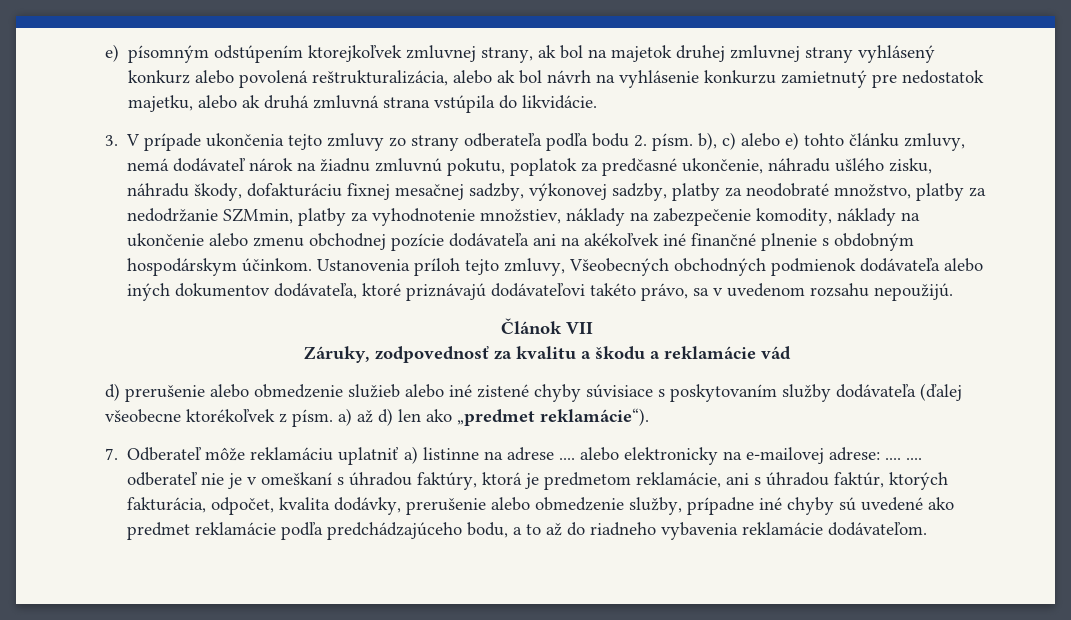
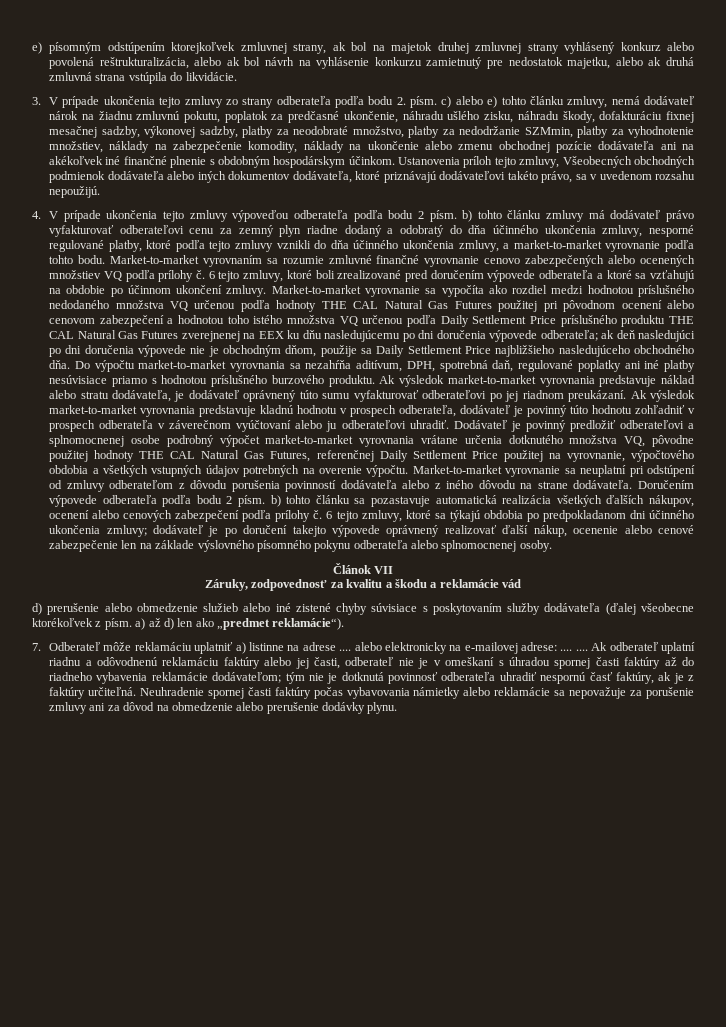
[698,132,718,150] b), -> (438, 102) none
(954, 292) none -> [32,210,694,222] [49,225,694,237] [49,240,694,252] [49,255,695,267] [49,270,695,282] [49,285,695,297] [49,300,694,312] [49,315,694,327] [49,330,695,342] [49,345,694,357] [49,360,695,372] [49,375,695,387] [49,390,695,402] [49,405,695,417] [49,420,694,432] [49,435,694,447] [49,450,694,462] [49,465,695,477] [49,480,694,492] [49,495,694,507] [49,510,694,522] [49,525,694,537] [49,540,552,552] // 4. V prípade ukončenia tejto zmluvy výpoveďou odberateľa podľa bodu 2 písm. b) tohto článku zmluvy má dodávateľ právo vyfakturovať odberateľovi cenu za zemný plyn riadne dodaný a odobratý do dňa účinného ukončenia zmluvy, nesporné regulované platby, ktoré podľa tejto zmluvy vznikli do dňa účinného ukončenia zmluvy, a market-to-market vyrovnanie podľa tohto bodu. Market-to-market vyrovnaním sa rozumie zmluvné finančné vyrovnanie cenovo zabezpečených alebo ocenených množstiev VQ podľa prílohy č. 6 tejto zmluvy, ktoré boli zrealizované pred doručením výpovede odberateľa a ktoré sa vzťahujú na obdobie po účinnom ukončení zmluvy. Market-to-market vyrovnanie sa vypočíta ako rozdiel medzi hodnotou príslušného nedodaného množstva VQ určenou podľa hodnoty THE CAL Natural Gas Futures použitej pri pôvodnom ocenení alebo cenovom zabezpečení a hodnotou toho istého množstva VQ určenou podľa Daily Settlement Price príslušného produktu THE CAL Natural Gas Futures zverejnenej na EEX ku dňu nasledujúcemu po dni doručenia výpovede odberateľa; ak deň nasledujúci po dni doručenia výpovede nie je obchodným dňom, použije sa Daily Settlement Price najbližšieho nasledujúceho obchodného dňa. Do výpočtu market-to-market vyrovnania sa nezahŕňa aditívum, DPH, spotrebná daň, regulované poplatky ani iné platby nesúvisiace priamo s hodnotou príslušného burzového produktu. Ak výsledok market-to-market vyrovnania predstavuje náklad alebo stratu dodávateľa, je dodávateľ oprávnený túto sumu vyfakturovať odberateľovi po jej riadnom preukázaní. Ak výsledok market-to-market vyrovnania predstavuje kladnú hodnotu v prospech odberateľa, dodávateľ je povinný túto hodnotu zohľadniť v prospech odberateľa v záverečnom vyúčtovaní alebo ju odberateľovi uhradiť. Dodávateľ je povinný predložiť odberateľovi a splnomocnenej osobe podrobný výpočet market-to-market vyrovnania vrátane určenia dotknutého množstva VQ, pôvodne použitej hodnoty THE CAL Natural Gas Futures, referenčnej Daily Settlement Price použitej na vyrovnanie, výpočtového obdobia a všetkých vstupných údajov potrebných na overenie výpočtu. Market-to-market vyrovnanie sa neuplatní pri odstúpení od zmluvy odberateľom z dôvodu porušenia povinností dodávateľa alebo z iného dôvodu na strane dodávateľa. Doručením výpovede odberateľa podľa bodu 2 písm. b) tohto článku sa pozastavuje automatická realizácia všetkých ďalších nákupov, ocenení alebo cenových zabezpečení podľa prílohy č. 6 tejto zmluvy, ktoré sa týkajú obdobia po predpokladanom dni účinného ukončenia zmluvy; dodávateľ je po doručení takejto výpovede oprávnený realizovať ďalší nákup, ocenenie alebo cenové zabezpečenie len na základe výslovného písomného pokynu odberateľa alebo splnomocnenej osoby.
(923, 459) none -> [591,642,696,654] [49,657,340,669] Ak odberateľ uplatní riadnu a odôvodnenú reklamáciu faktúry alebo jej časti,
[417,472,949,490] [127,497,955,515] [127,522,542,540] faktúry, ktorá je predmetom reklamácie, ani s úhradou faktúr, ktorých fakturácia, odpočet, kvalita dodávky, prerušenie alebo obmedzenie služby, prípadne iné chyby sú uvedené ako predmet reklamácie podľa predchádzajúceho bodu, a to -> [554,657,661,669] spornej časti faktúry
[828,522,928,536] dodávateľom. -> [212,672,694,684] [49,687,694,699] [49,702,398,714] dodávateľom; tým nie je dotknutá povinnosť odberateľa uhradiť nespornú časť faktúry, ak je z faktúry určiteľná. Neuhradenie spornej časti faktúry počas vybavovania námietky alebo reklamácie sa nepovažuje za porušenie zmluvy ani za dôvod na obmedzenie alebo prerušenie dodávky plynu.

